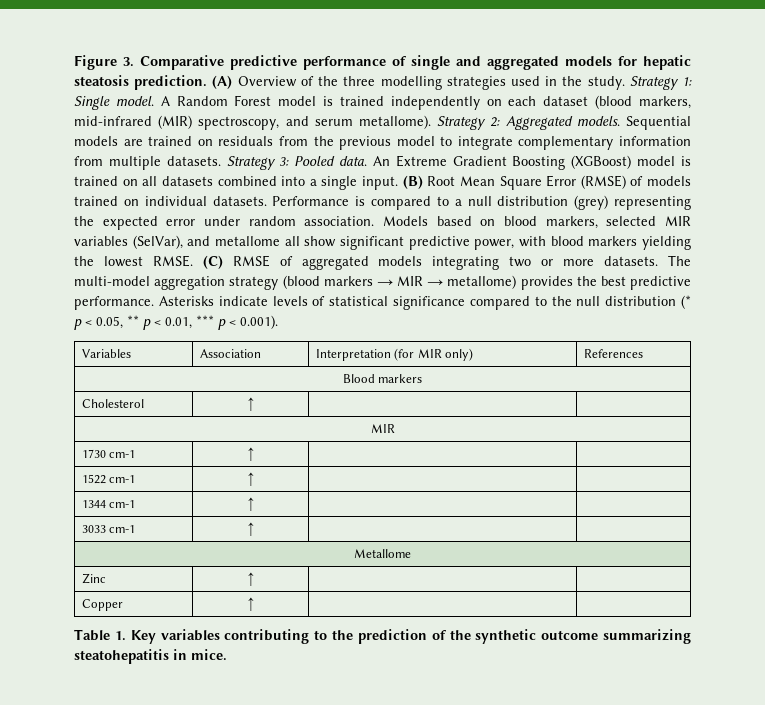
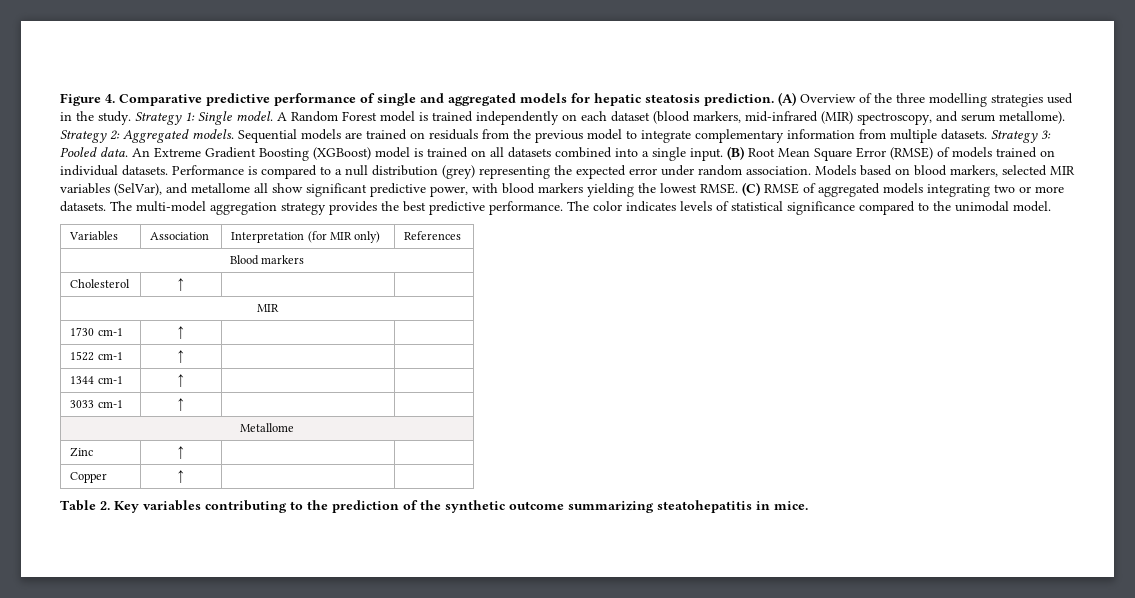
[123,57,134,67] 3. -> [105,94,115,103] 4.
[282,275,517,289] (blood markers → MIR → metallome) -> (326, 208) none
[158,296,268,306] Asterisks indicate -> [567,201,676,212] The color indicates
[576,295,691,309] [74,315,278,330] null distribution (* p < 0.05, ** p < 0.01, *** p < 0.001). -> [955,201,1051,212] unimodal model.
[114,631,126,641] 1. -> [100,501,110,510] 2.

